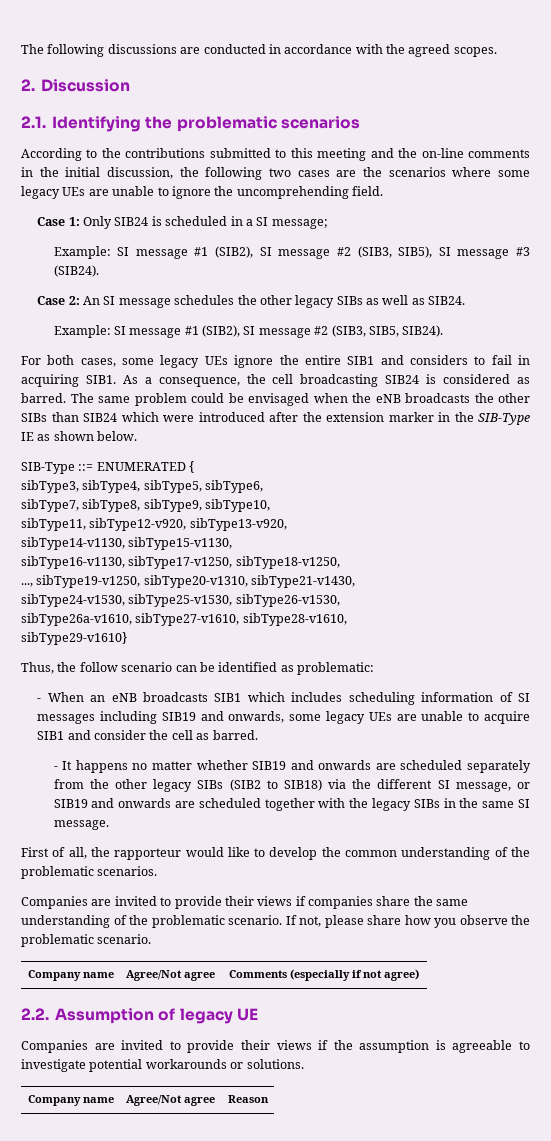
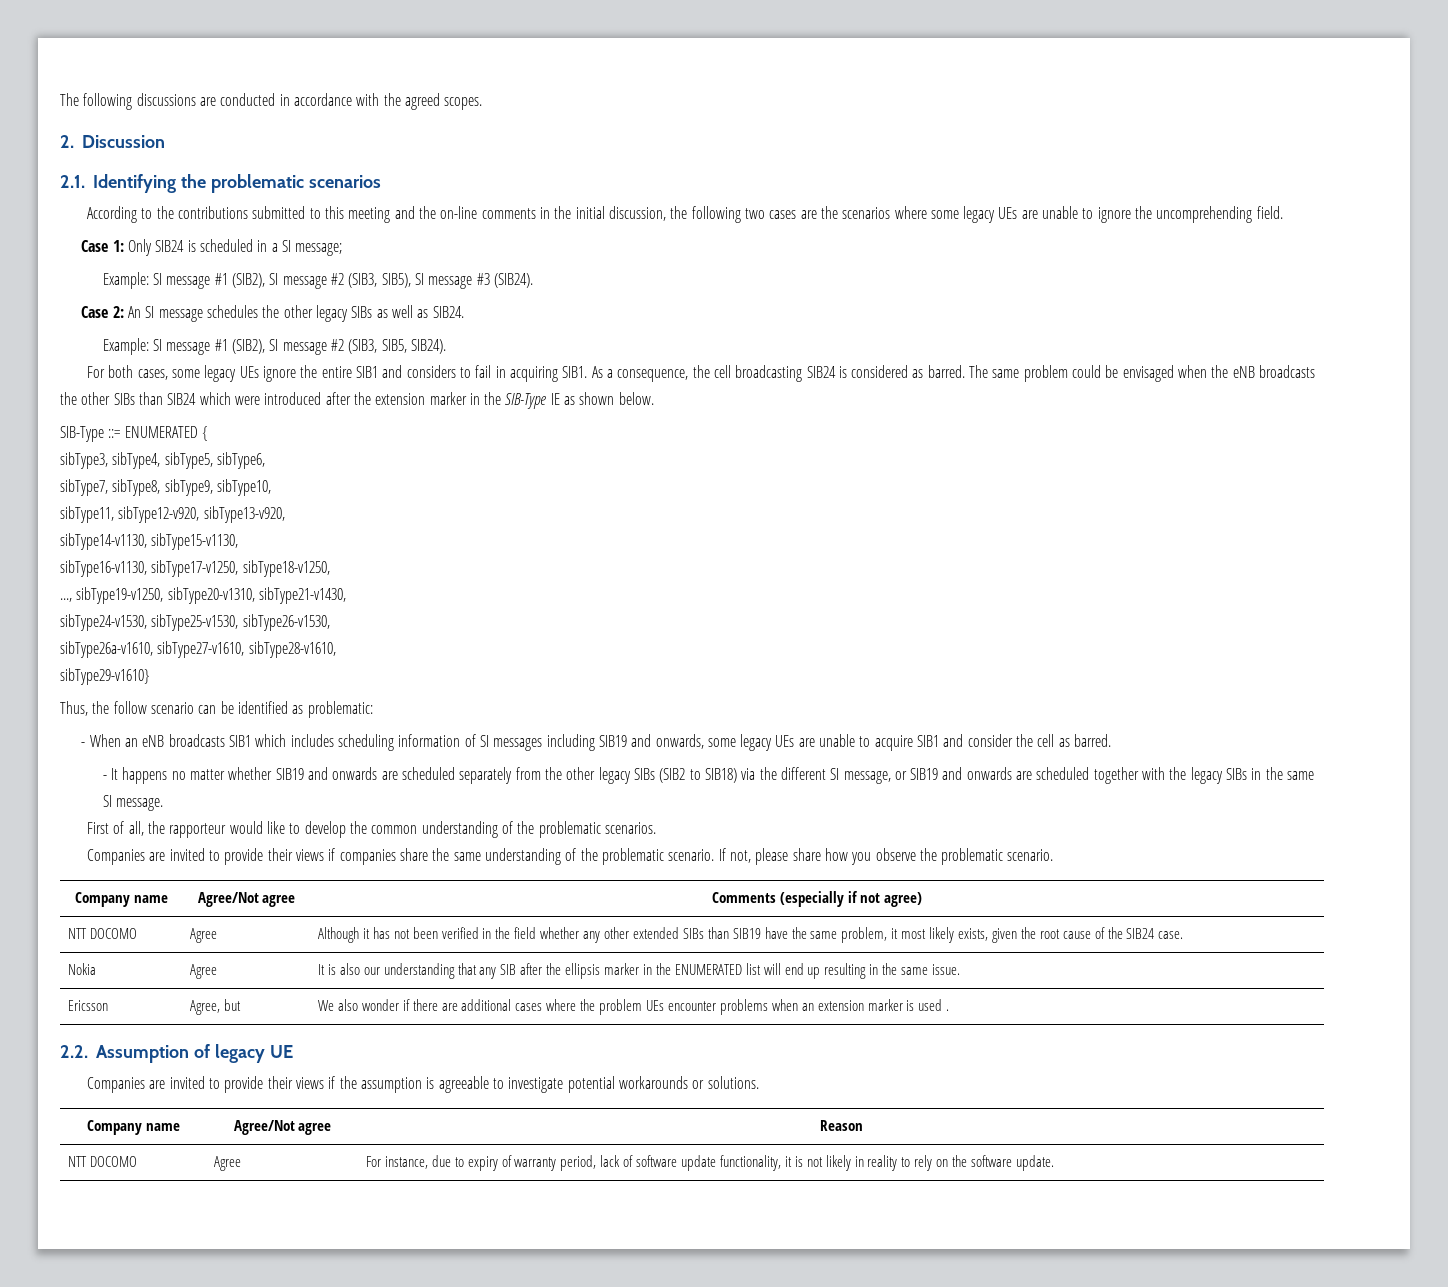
(419, 975) none -> [67,928,137,939] [189,928,217,943] [317,927,1184,943] [67,963,96,975] [189,964,217,979] [317,963,960,979] [67,1000,108,1011] [189,999,241,1015] [317,999,950,1015] // NTT DOCOMO | Agree | Although it has not been verified in the field whether any other extended SIBs than SIB19 have the same problem, it most likely exists, given the root cause of the SIB24 case. // Nokia | Agree | It is also our understanding that any SIB after the ellipsis marker in the ENUMERATED list will end up resulting in the same issue. // Ericsson | Agree, but | We also wonder if there are additional cases where the problem UEs encounter problems when an extension marker is used .
(269, 1099) none -> [67,1156,137,1167] [213,1156,241,1171] [365,1155,1054,1171] // NTT DOCOMO | Agree | For instance, due to expiry of warranty period, lack of software update functionality, it is not likely in reality to rely on the software update.

